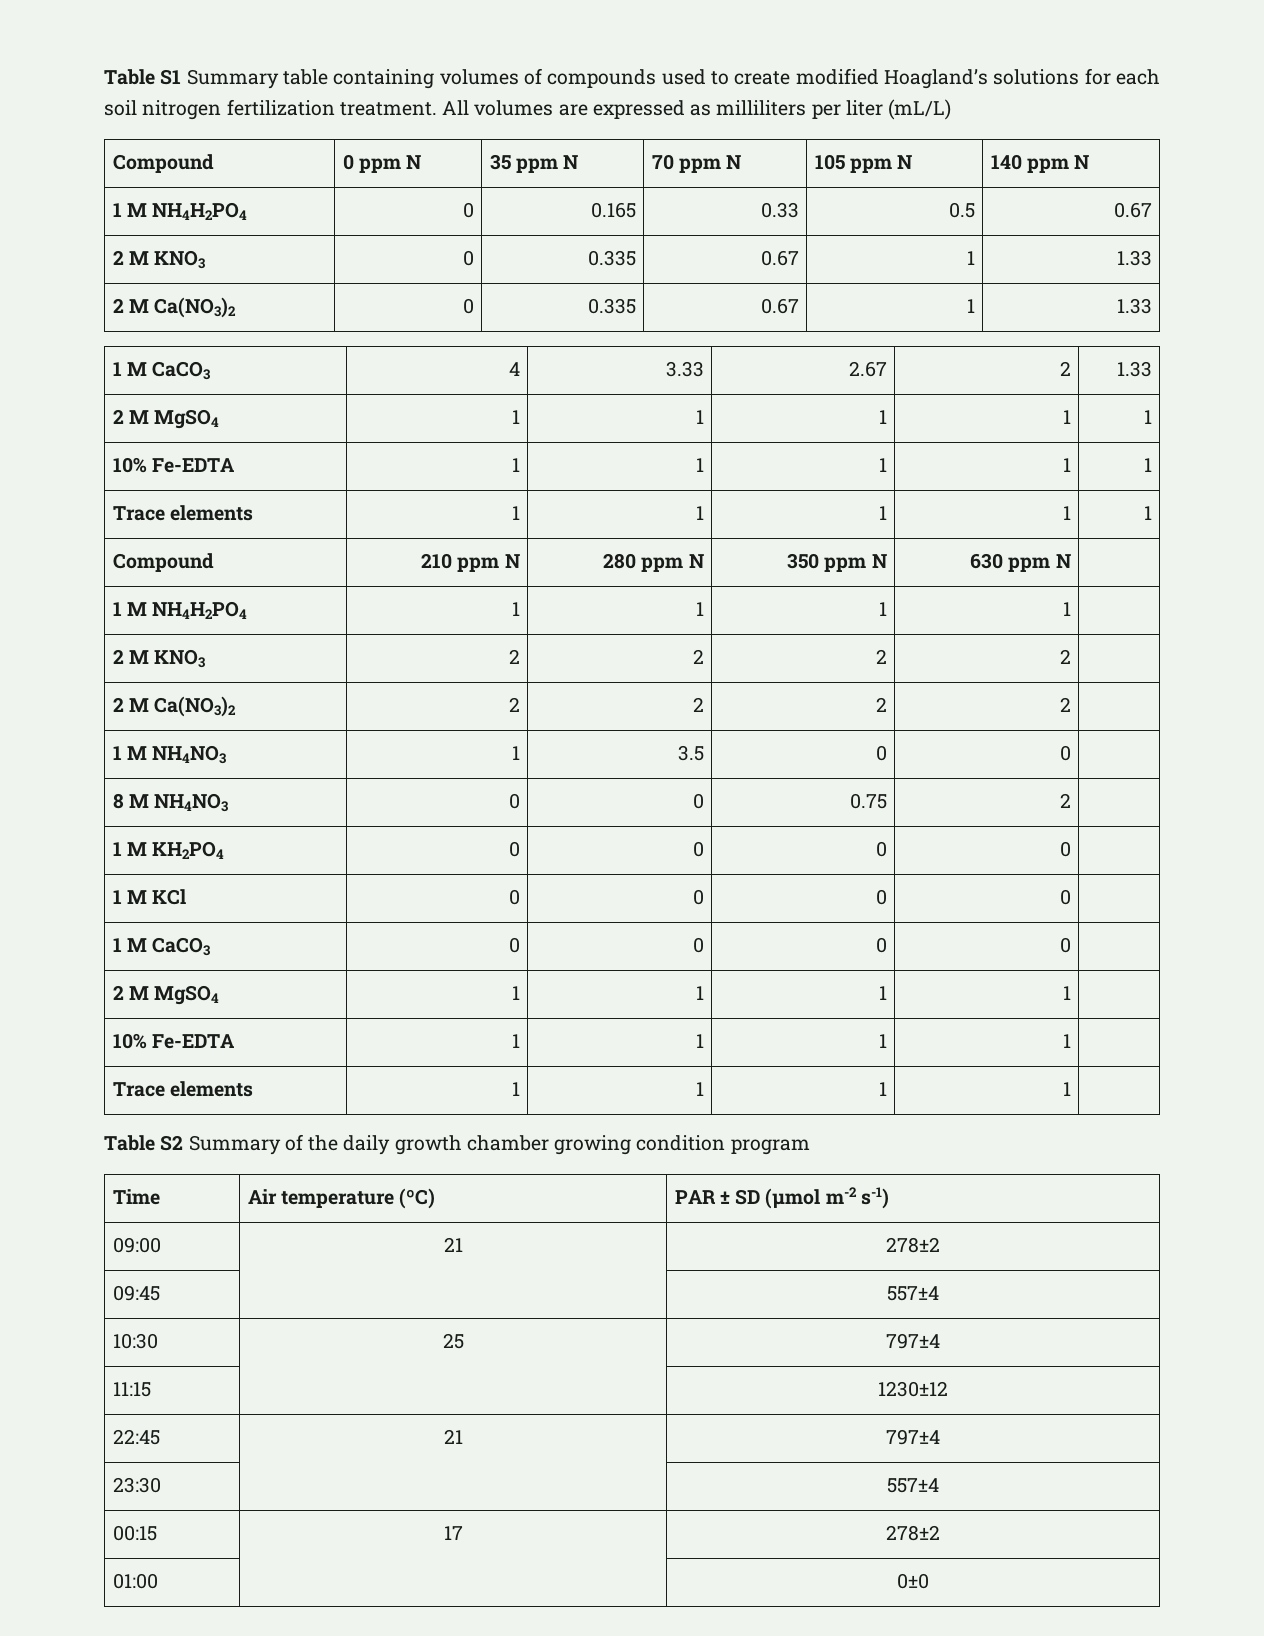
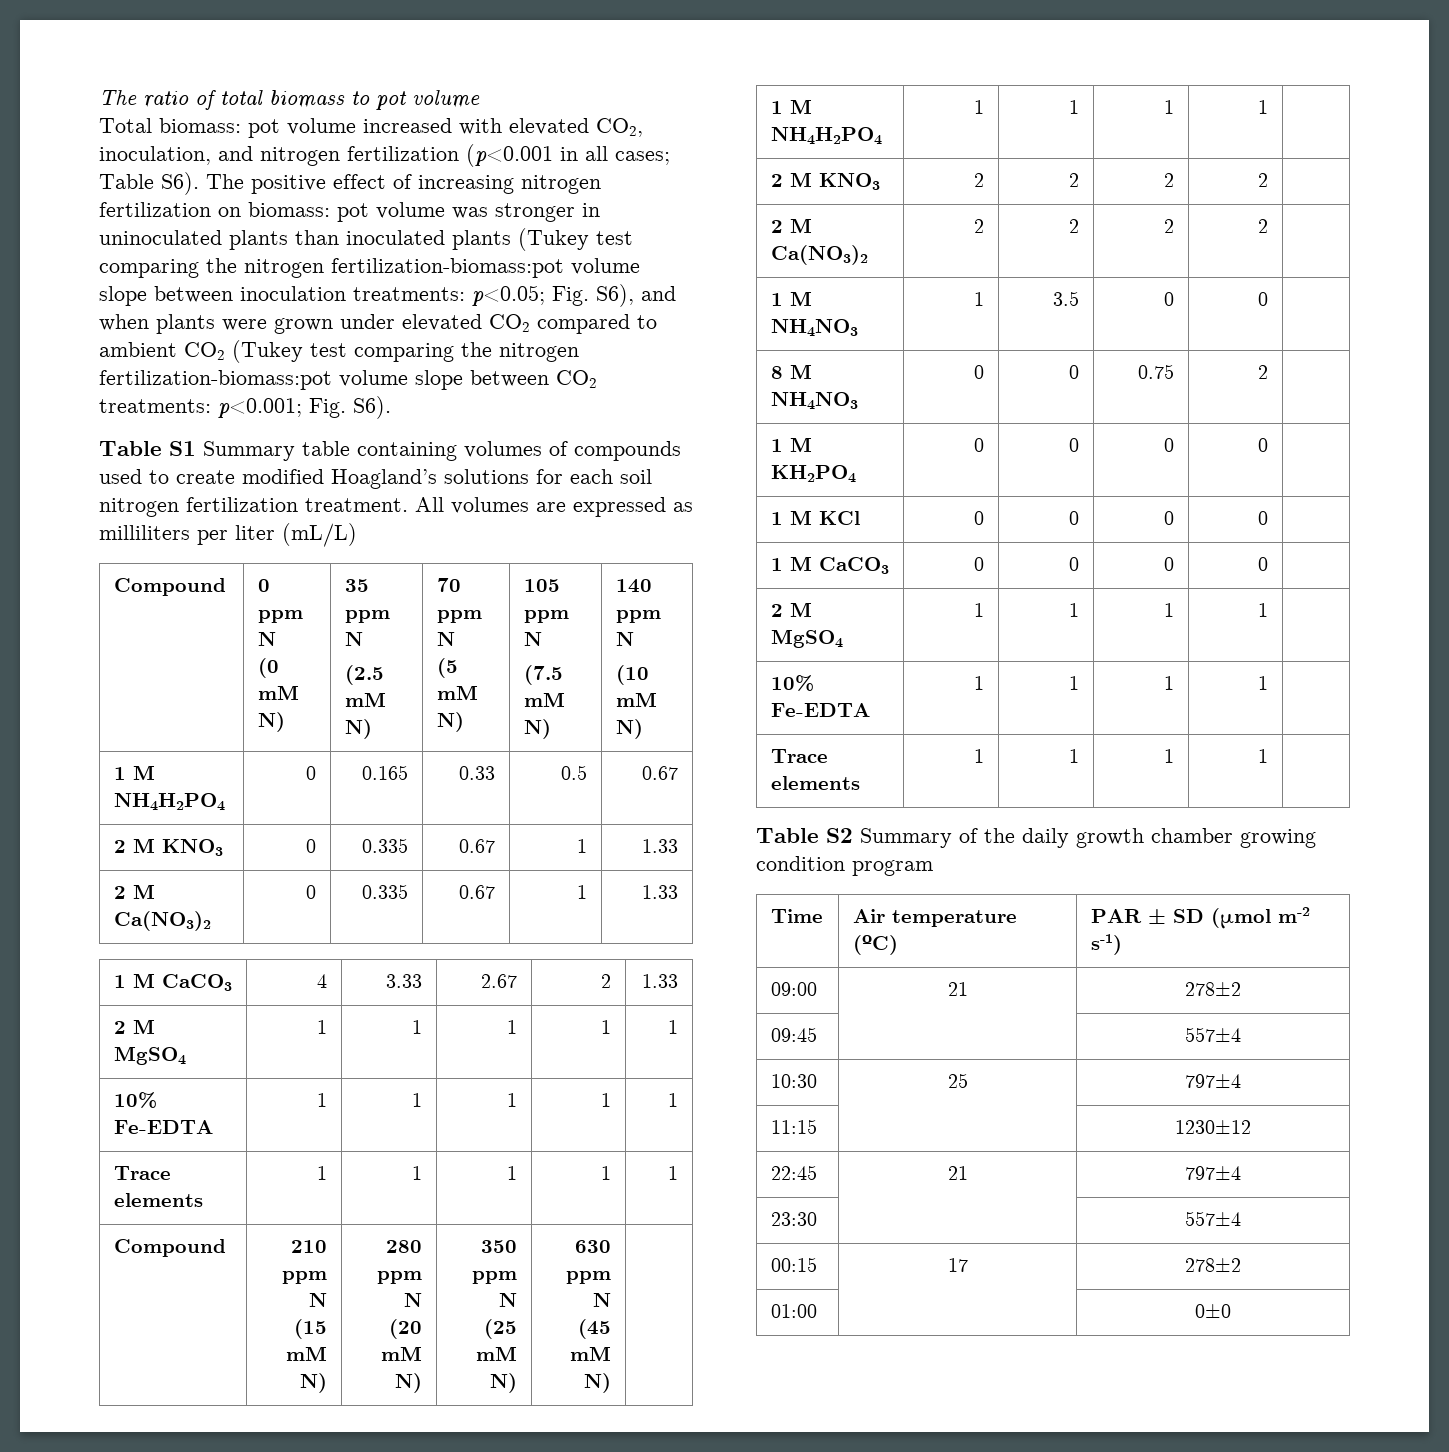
(104, 77) none -> [99,90,480,110] [99,118,643,138] [99,144,670,167] [99,172,601,195] [99,202,600,222] [99,228,633,251] [99,258,640,278] [99,284,676,307] [99,314,657,334] [99,340,579,363] [99,370,597,390] [99,396,391,419] The ratio of total biomass to pot volume // Total biomass: pot volume increased with elevated CO2, inoculation, and nitrogen fertilization (p<0.001 in all cases; Table S6). The positive effect of increasing nitrogen fertilization on biomass: pot volume was stronger in uninoculated plants than inoculated plants (Tukey test comparing the nitrogen fertilization-biomass:pot volume slope between inoculation treatments: p<0.05; Fig. S6), and when plants were grown under elevated CO2 compared to ambient CO2 (Tukey test comparing the nitrogen fertilization-biomass:pot volume slope between CO2 treatments: p<0.001; Fig. S6). //
(422, 162) none -> [257,658,279,678] [257,685,299,700] [257,712,285,732] // (0 mM N)
(579, 162) none -> [344,665,384,685] [344,692,386,707] [344,719,372,739] // (2.5 mM N)
(742, 162) none -> [436,658,458,678] [436,685,478,700] [436,712,464,732] // (5 mM N)
(913, 162) none -> [523,665,563,685] [523,692,565,707] [523,719,551,739] // (7.5 mM N)
(1090, 162) none -> [615,665,649,685] [615,692,657,707] [615,719,643,739] // (10 mM N)
(520, 561) none -> [294,1319,328,1339] [286,1346,328,1361] [300,1373,328,1393] // (15 mM N)
(704, 561) none -> [389,1319,423,1339] [381,1346,423,1361] [395,1373,423,1393] // (20 mM N)
(887, 561) none -> [484,1319,518,1339] [476,1346,518,1361] [490,1373,518,1393] // (25 mM N)
(1071, 561) none -> [578,1319,612,1339] [570,1346,612,1361] [584,1373,612,1393] // (45 mM N)

